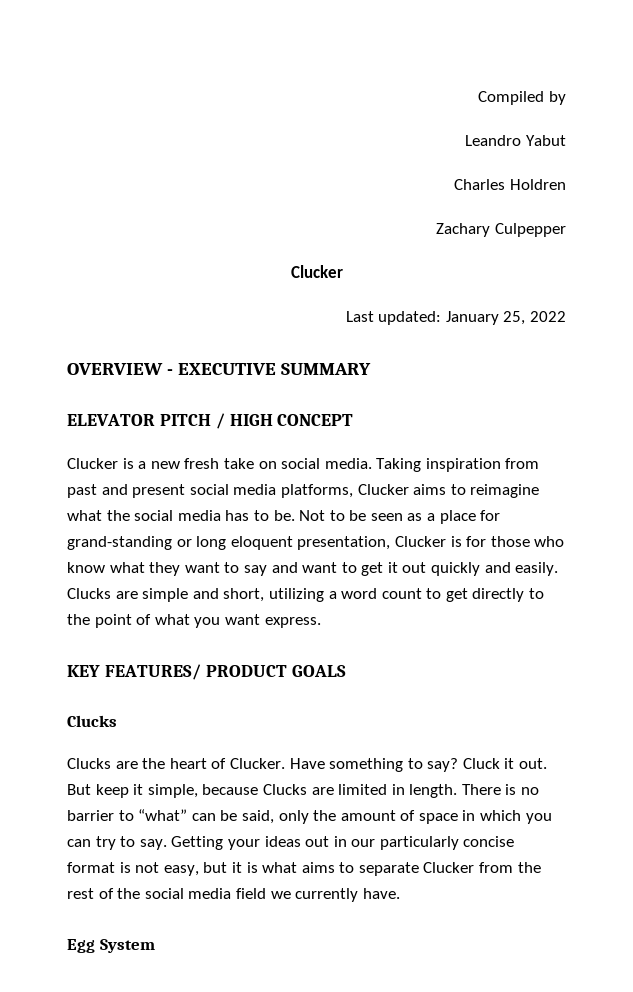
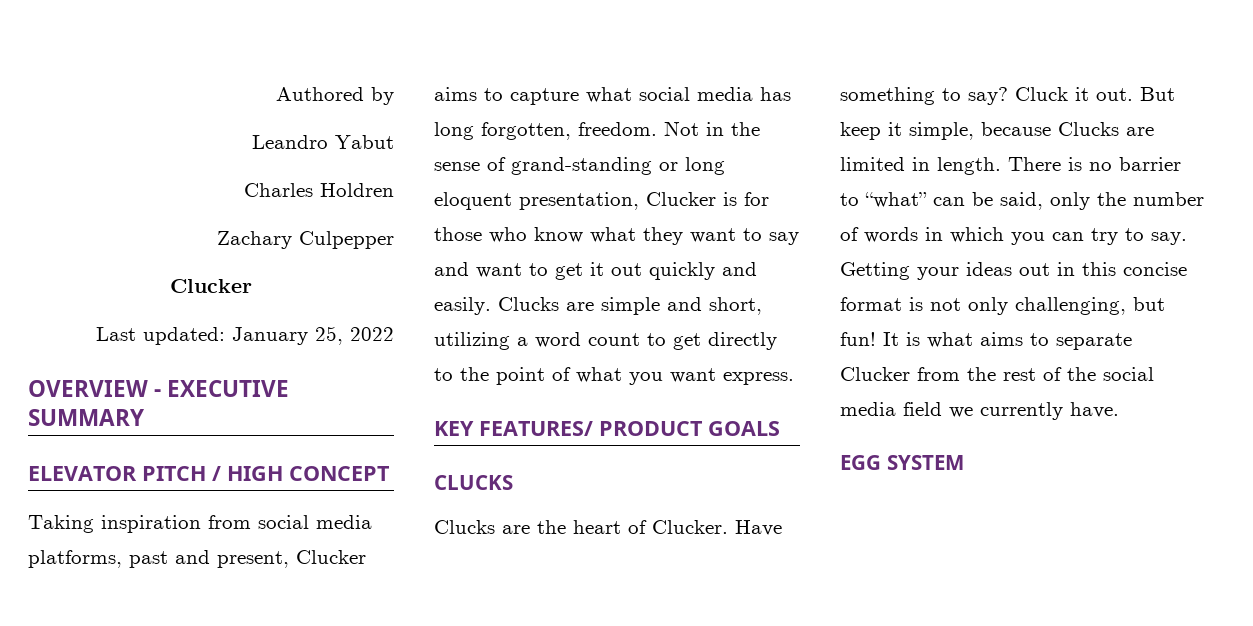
[478,91,545,105] Compiled -> [276,87,364,101] Authored
[67,458,540,472] [67,484,540,498] [67,510,501,524] Clucker is a new fresh take on social media. Taking inspiration from past and present social media platforms, Clucker aims to reimagine what the social media has to be. Not to be seen as a place for -> [28,515,372,533] [28,550,366,568] [434,87,791,105] [434,121,760,140] [434,157,506,171] Taking inspiration from social media platforms, past and present, Clucker aims to capture what social media has long forgotten, freedom. Not in the sense of
[67,715,117,727] Clucks -> [434,475,513,490] CLUCKS
[340,810,458,824] amount of space -> [1133,192,1204,206] [840,227,918,243] number of words
[351,836,459,850] our particularly -> [1082,262,1116,276] this
[163,862,242,876] easy, but it -> [968,297,1165,315] [840,332,899,346] only challenging, but fun! It
[67,939,155,953] Egg System -> [840,455,964,470] EGG SYSTEM

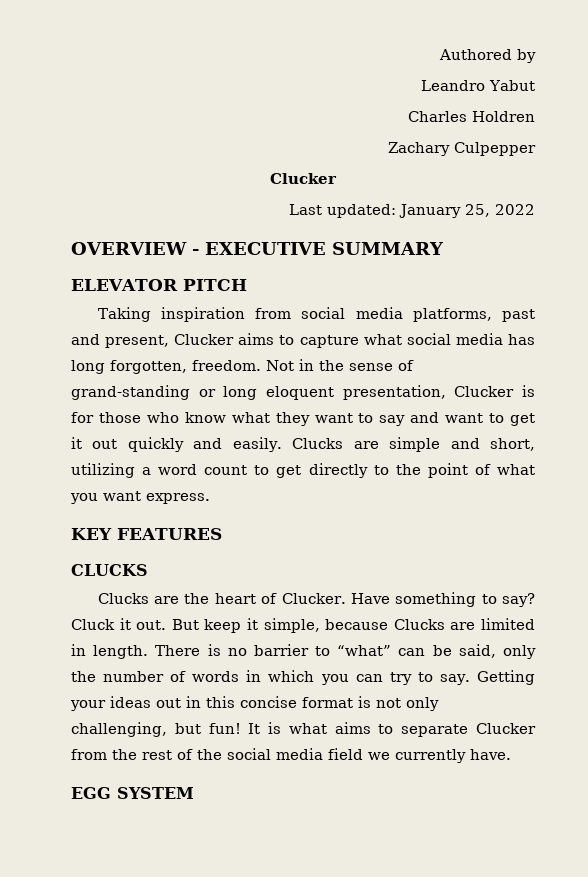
[212,466,390,481] / HIGH CONCEPT -> (247, 285) none
[479,421,780,436] FEATURES/ PRODUCT GOALS -> [117,528,222,540] FEATURES

